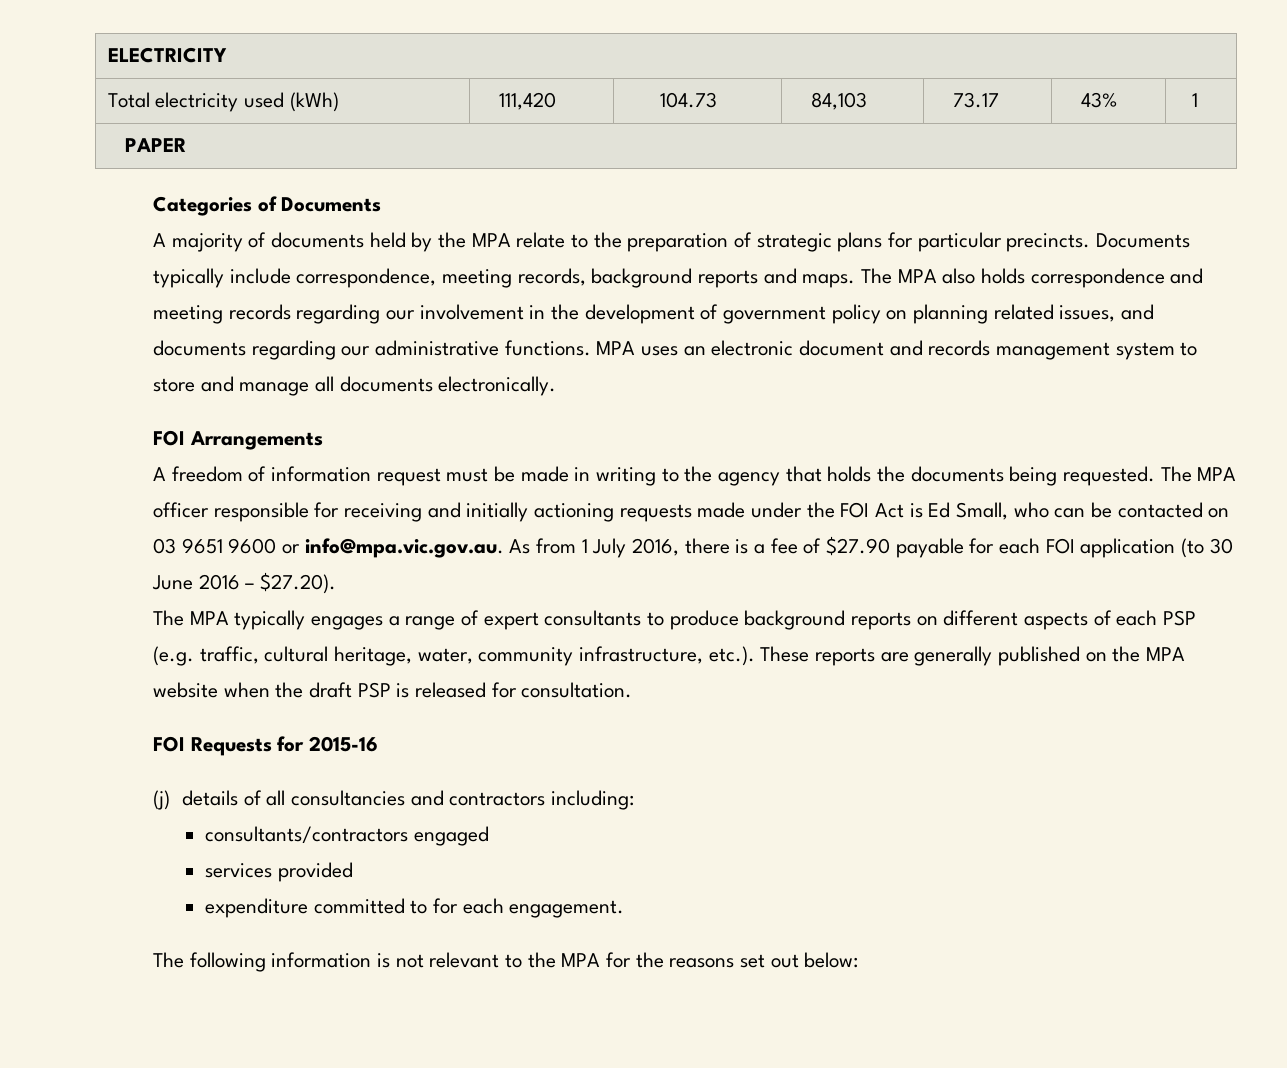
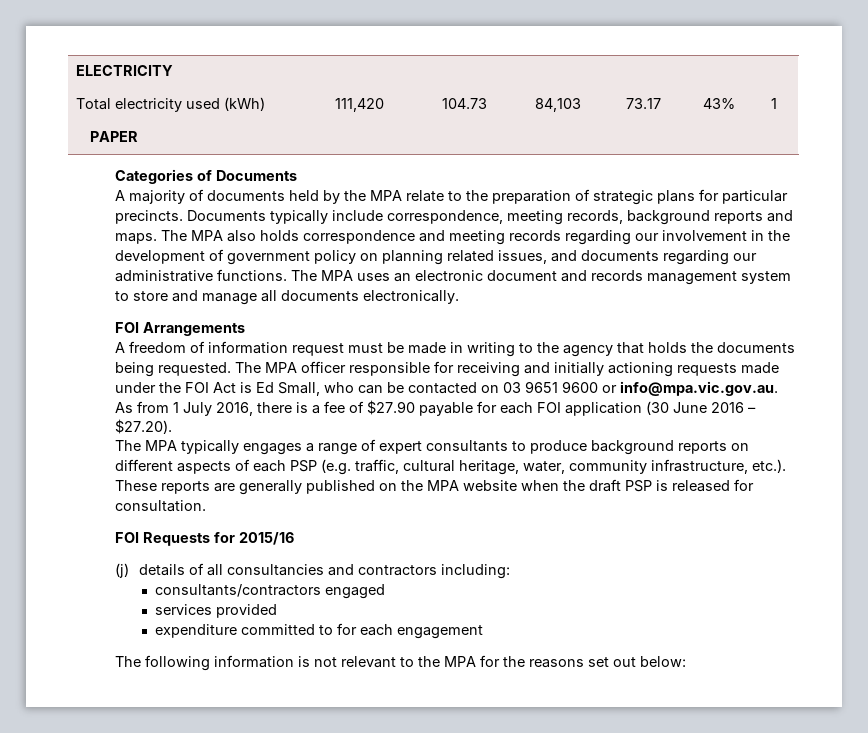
(591, 348) none -> [291,270,318,281] The
[1181,538,1233,558] (to 30 -> [646,401,670,415] (30
[308,736,378,752] 2015-16 -> [239,532,295,545] 2015/16
[509,900,625,918] engagement. -> [397,625,484,639] engagement

